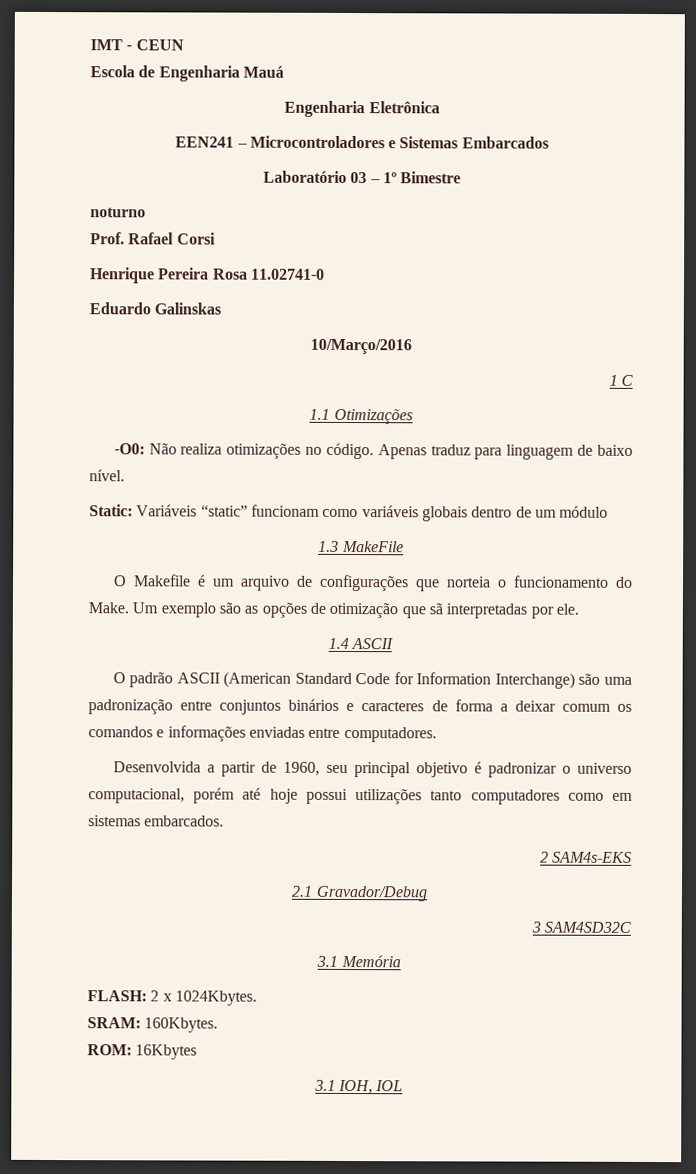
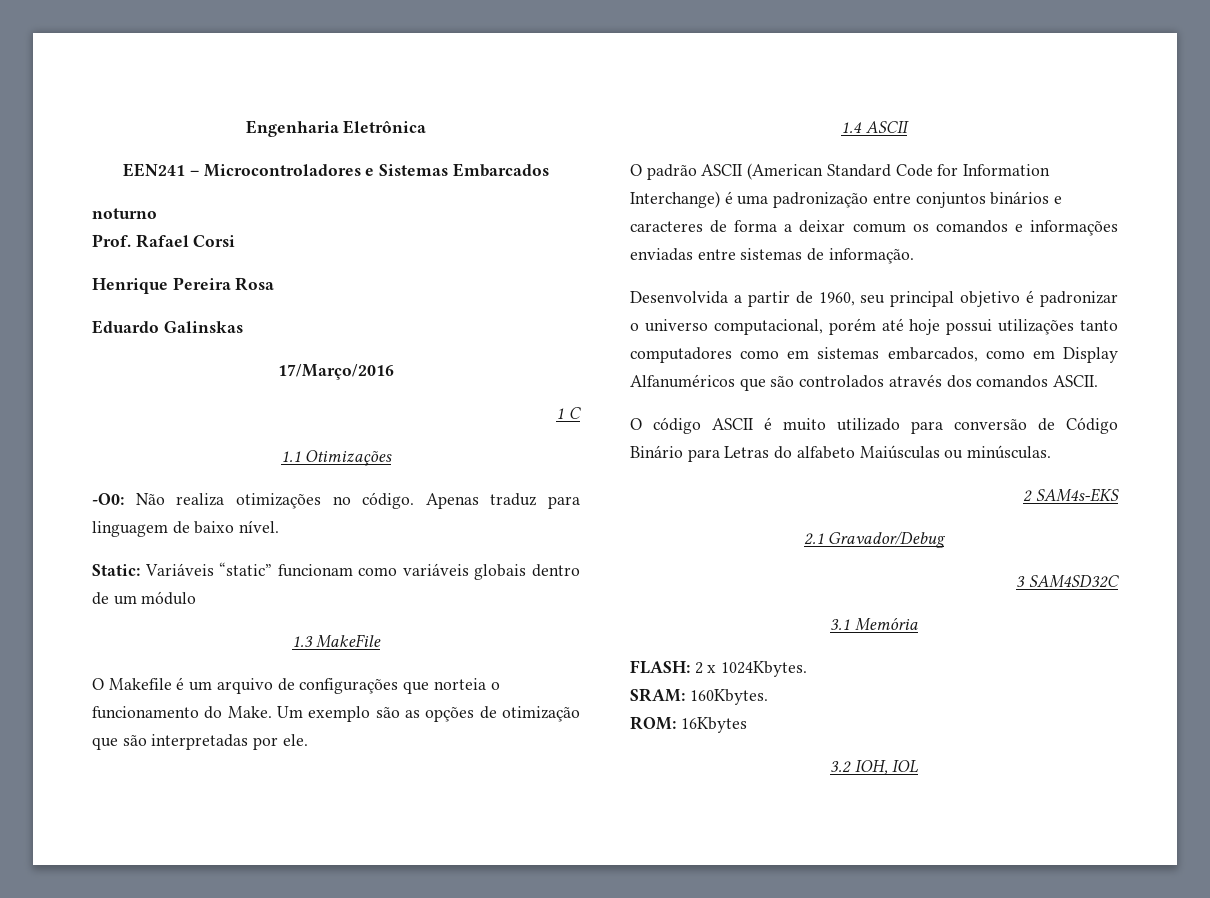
[90,39,184,51] [90,65,284,82] IMT - CEUN // Escola de Engenharia Mauá // -> (245, 128) none
[262,170,462,184] // Laboratório 03 – 1º Bimestre -> (549, 170) none
[250,268,325,280] 11.02741-0 -> (275, 284) none
[310,338,412,355] 10/Março/2016 -> [278,364,394,380] 17/Março/2016
[428,603,443,615] sã -> [122,735,147,746] são
[578,673,601,685] são -> [724,191,733,204] é
[343,726,437,743] computadores. -> [740,248,914,264] sistemas de informação.
[144,815,225,827] embarcados. -> [887,347,1118,363] [630,374,1099,391] [630,417,1118,434] [630,445,1052,462] embarcados, como em Display Alfanuméricos que são controlados através dos comandos ASCII. // O código ASCII é muito utilizado para conversão de Código Binário para Letras do alfabeto Maiúsculas ou minúsculas.
[313,1079,336,1091] 3.1 -> [829,761,851,773] 3.2

